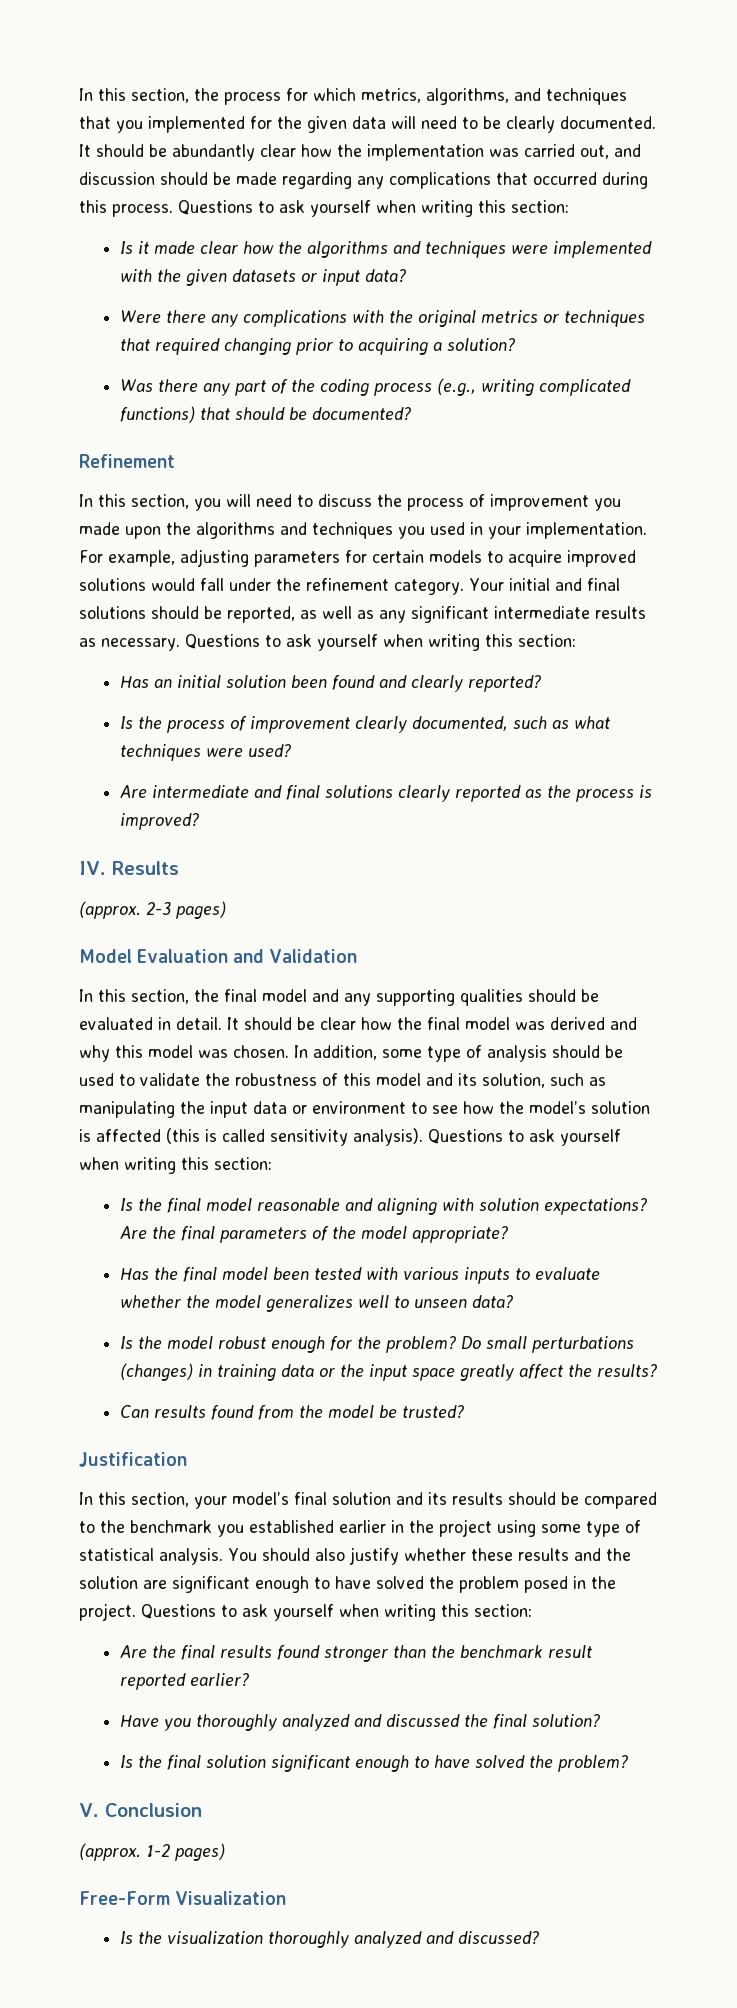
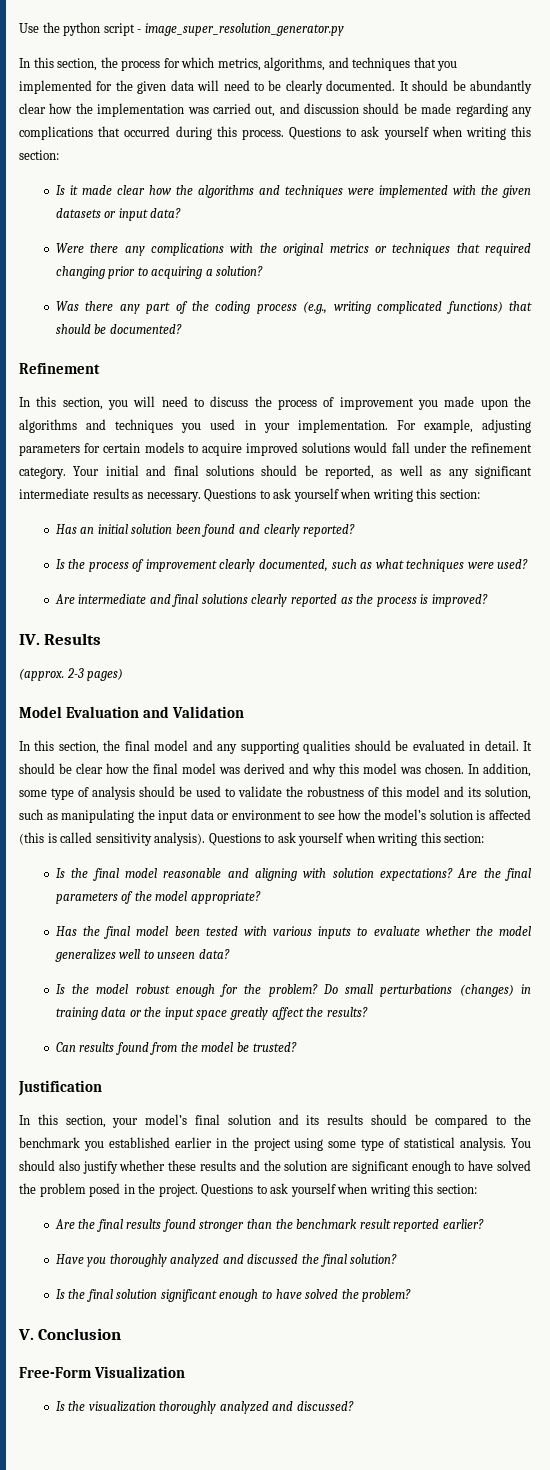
(79, 94) none -> [19,22,344,36] Use the python script - image_super_resolution_generator.py //
[79,1843,225,1861] // (approx. 1-2 pages) -> (122, 1334) none

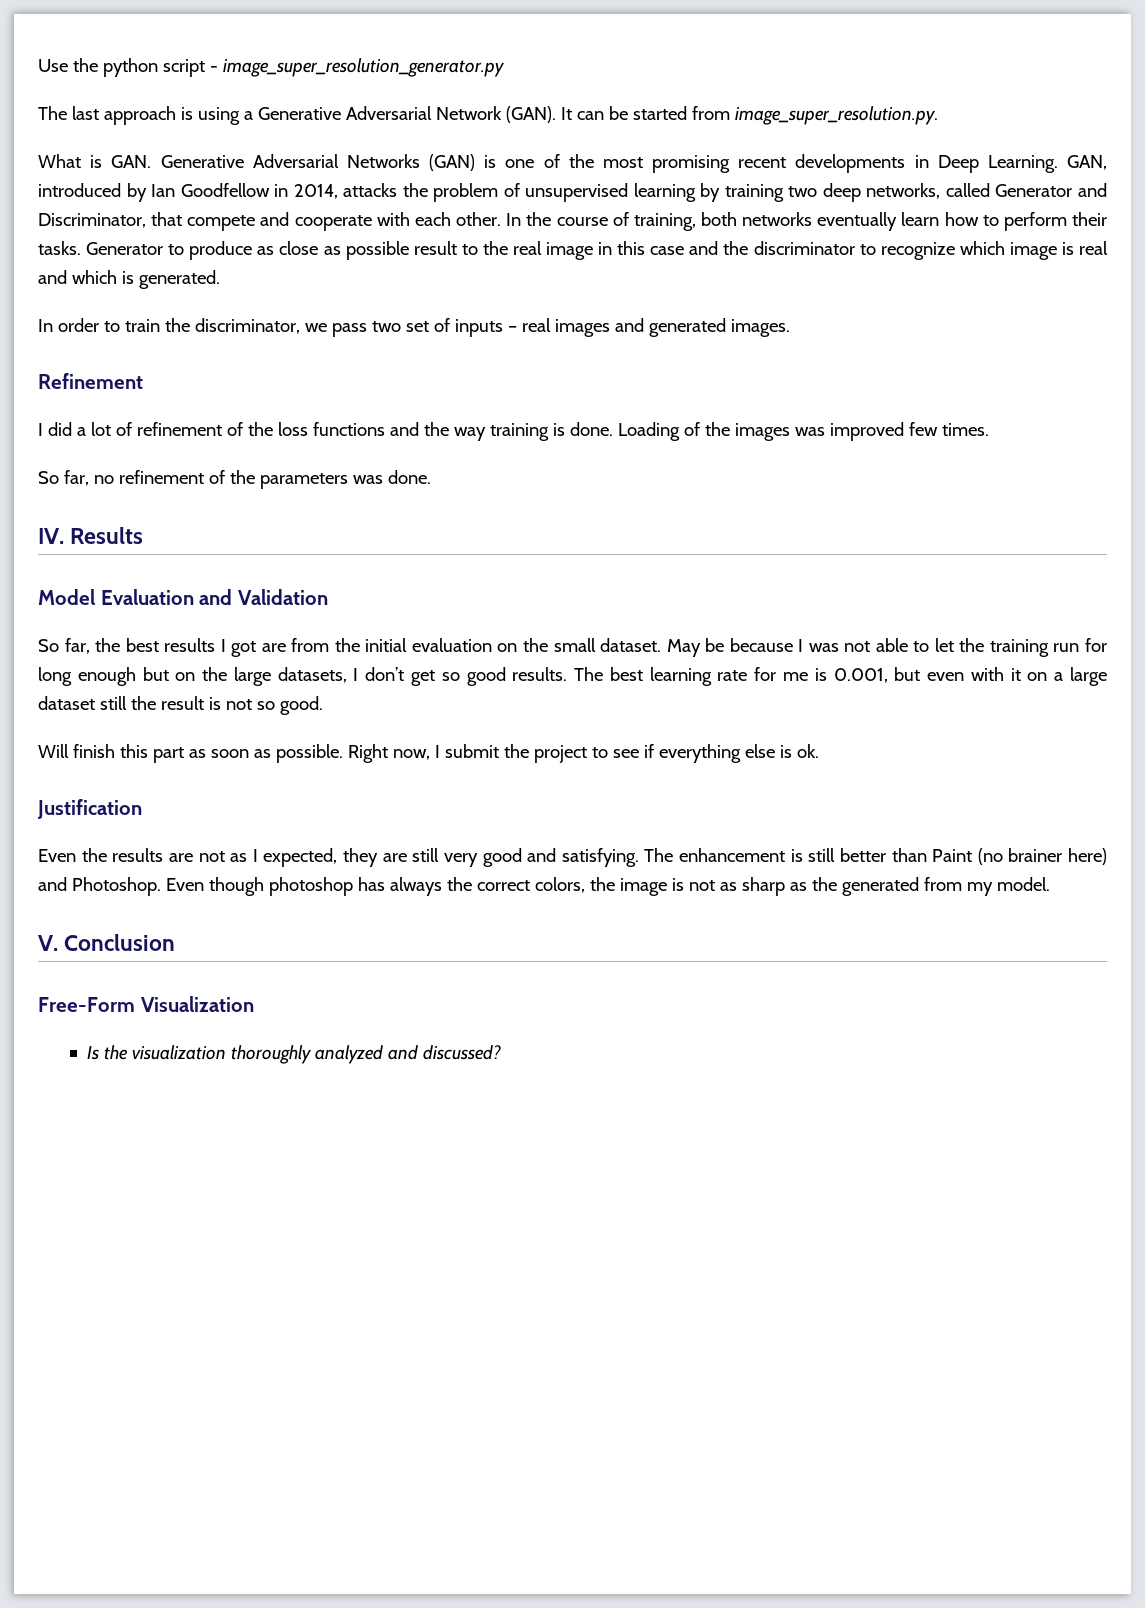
[19,57,458,71] [19,80,532,94] [19,103,532,117] [19,126,532,140] [19,150,59,160] [55,185,531,198] [55,208,182,221] [55,243,531,256] [55,266,264,279] [55,301,532,314] [55,324,182,334] [19,362,100,374] [19,396,531,410] [19,419,531,433] [19,442,533,456] [19,465,532,479] [19,488,480,502] [55,524,356,537] [55,559,529,572] [54,594,488,607] In this section, the process for which metrics, algorithms, and techniques that you implemented for the given data will need to be clearly documented. It should be abundantly clear how the implementation was carried out, and discussion should be made regarding any complications that occurred during this process. Questions to ask yourself when writing this section: // Is it made clear how the algorithms and techniques were implemented with the given datasets or input data? // Were there any complications with the original metrics or techniques that required changing prior to acquiring a solution? // Was there any part of the coding process (e.g., writing complicated functions) that should be documented? // Refinement // In this section, you will need to discuss the process of improvement you made upon the algorithms and techniques you used in your implementation. For example, adjusting parameters for certain models to acquire improved solutions would fall under the refinement category. Your initial and final solutions should be reported, as well as any significant intermediate results as necessary. Questions to ask yourself when writing this section: // Has an initial solution been found and clearly reported? // Is the process of improvement clearly documented, such as what techniques were used? // Are intermediate and final solutions clearly reported as the process is improved? -> [38,106,938,125] [38,154,1107,173] [38,183,1107,202] [38,212,1107,231] [38,241,1109,260] [38,270,220,289] [38,318,790,337] [38,373,143,389] [38,422,989,441] [38,470,431,489] The last approach is using a Generative Adversarial Network (GAN). It can be started from image_super_resolution.py. // What is GAN. Generative Adversarial Networks (GAN) is one of the most promising recent developments in Deep Learning. GAN, introduced by Ian Goodfellow in 2014, attacks the problem of unsupervised learning by training two deep networks, called Generator and Discriminator, that compete and cooperate with each other. In the course of training, both networks eventually learn how to perform their tasks. Generator to produce as close as possible result to the real image in this case and the discriminator to recognize which image is real and which is generated. // In order to train the discriminator, we pass two set of inputs – real images and generated images. // Refinement // I did a lot of refinement of the loss functions and the way training is done. Loading of the images was improved few times. // So far, no refinement of the parameters was done.
[19,668,124,681] // (approx. 2-3 pages) -> (144, 535) none
[19,740,533,754] [19,763,531,777] [19,786,531,800] [19,809,531,823] [19,832,485,846] [55,868,531,881] [55,891,261,904] [55,926,532,939] [54,949,230,962] [55,984,531,997] [55,1007,368,1020] [55,1042,297,1055] [18,1080,102,1096] [19,1114,531,1128] [19,1137,531,1151] [19,1160,531,1174] [19,1183,477,1197] [54,1219,484,1232] [55,1254,398,1267] [55,1289,412,1302] In this section, the final model and any supporting qualities should be evaluated in detail. It should be clear how the final model was derived and why this model was chosen. In addition, some type of analysis should be used to validate the robustness of this model and its solution, such as manipulating the input data or environment to see how the model’s solution is affected (this is called sensitivity analysis). Questions to ask yourself when writing this section: // Is the final model reasonable and aligning with solution expectations? Are the final parameters of the model appropriate? // Has the final model been tested with various inputs to evaluate whether the model generalizes well to unseen data? // Is the model robust enough for the problem? Do small perturbations (changes) in training data or the input space greatly affect the results? // Can results found from the model be trusted? // Justification // In this section, your model’s final solution and its results should be compared to the benchmark you established earlier in the project using some type of statistical analysis. You should also justify whether these results and the solution are significant enough to have solved the problem posed in the project. Questions to ask yourself when writing this section: // Are the final results found stronger than the benchmark result reported earlier? // Have you thoroughly analyzed and discussed the final solution? // Is the final solution significant enough to have solved the problem? -> [38,638,1108,657] [38,667,1108,686] [38,696,323,715] [38,744,819,763] [37,799,142,819] [38,848,1107,867] [38,877,1050,896] So far, the best results I got are from the initial evaluation on the small dataset. May be because I was not able to let the training run for long enough but on the large datasets, I don’t get so good results. The best learning rate for me is 0.001, but even with it on a large dataset still the result is not so good. // Will finish this part as soon as possible. Right now, I submit the project to see if everything else is ok. // Justification // Even the results are not as I expected, they are still very good and satisfying. The enhancement is still better than Paint (no brainer here) and Photoshop. Even though photoshop has always the correct colors, the image is not as sharp as the generated from my model.

